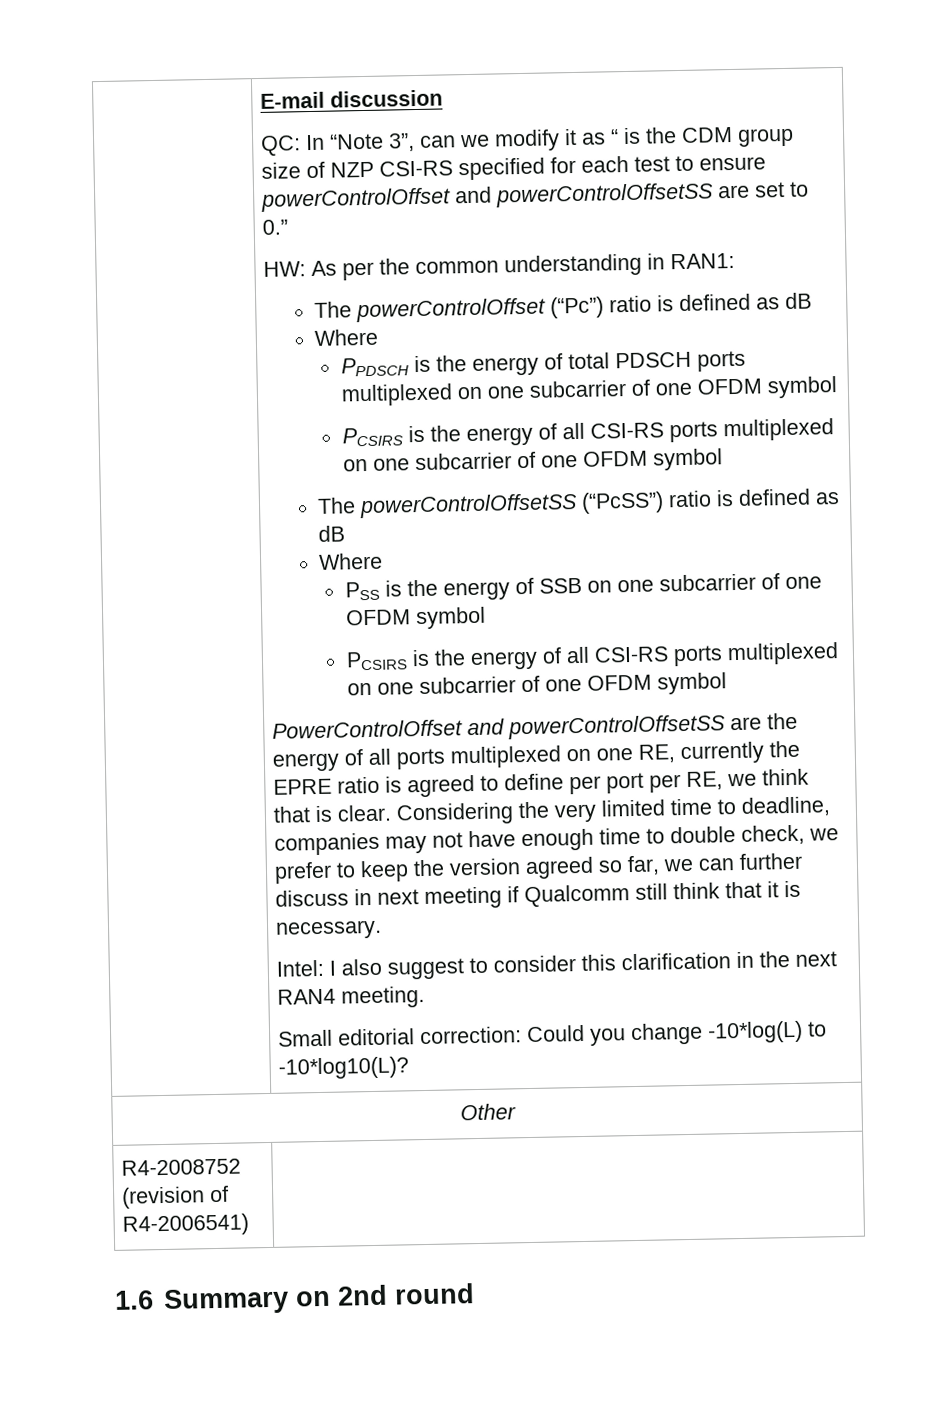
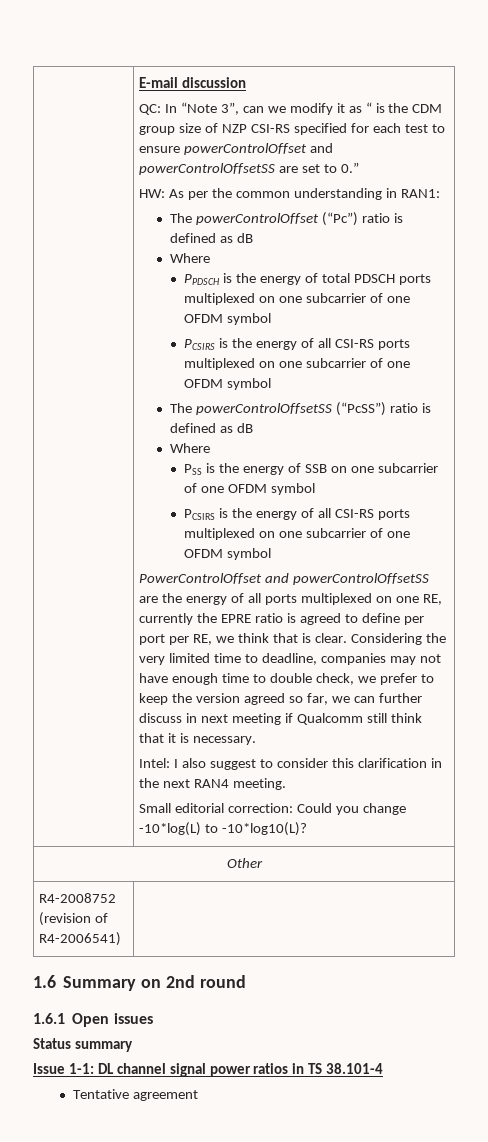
(475, 1294) none -> [33,1013,153,1027] [33,1038,133,1052] [33,1063,384,1077] [73,1089,199,1101] // 1.6.1 Open issues // Status summary // Issue 1-1: DL channel signal power ratios in TS 38.101-4 // Tentative agreement

